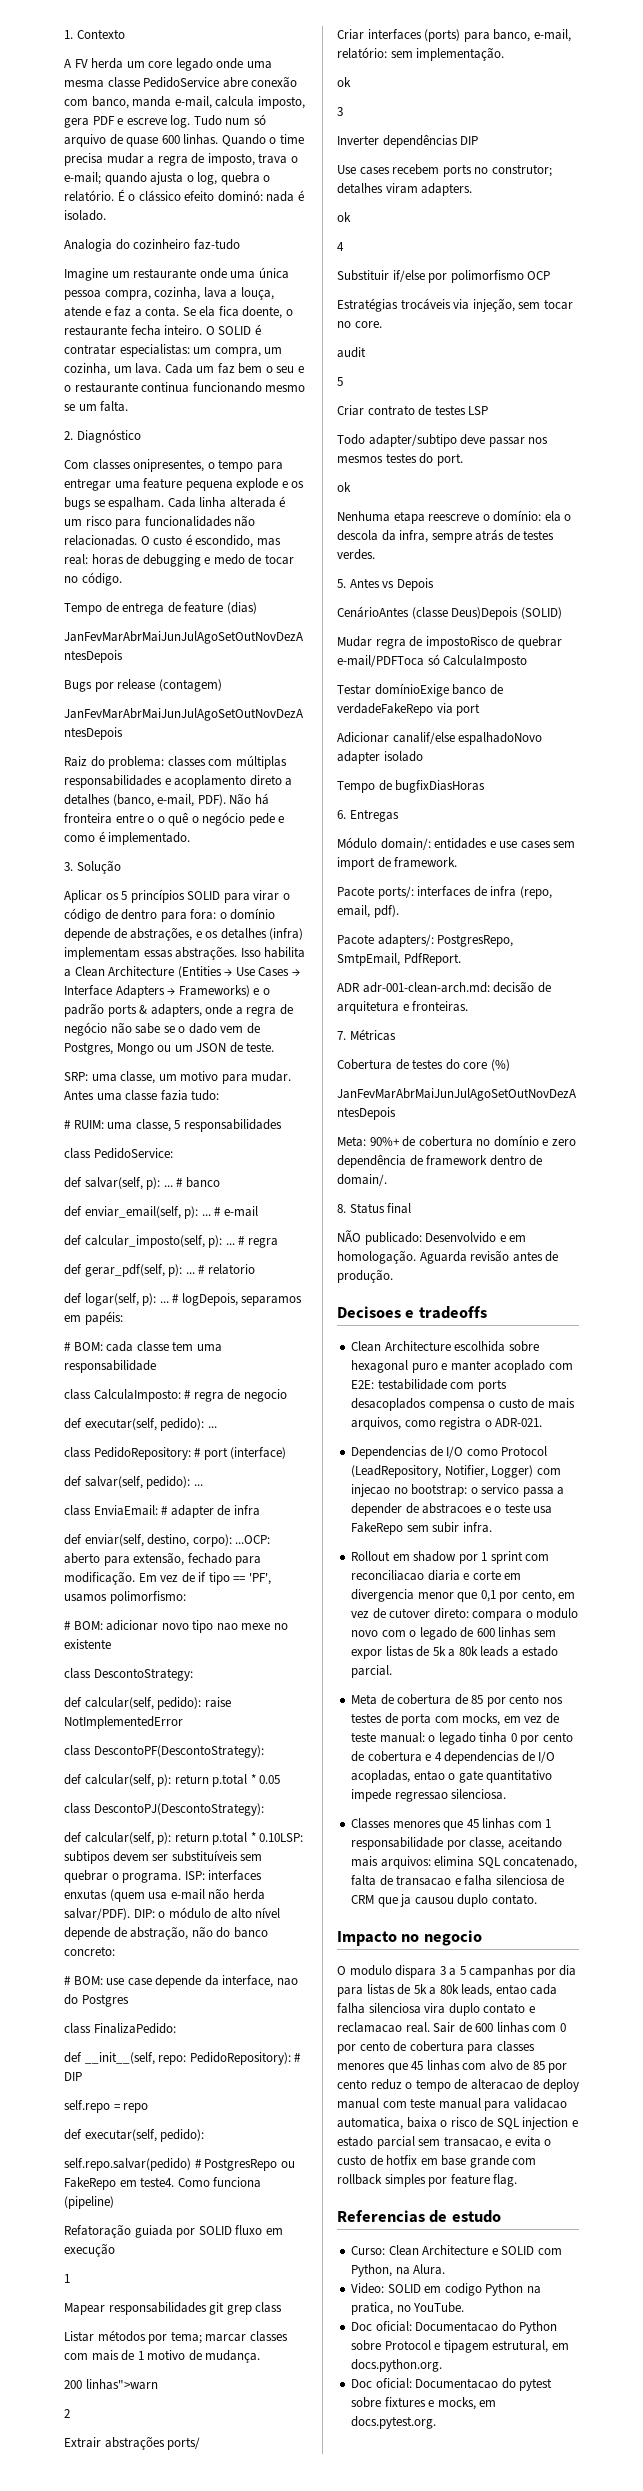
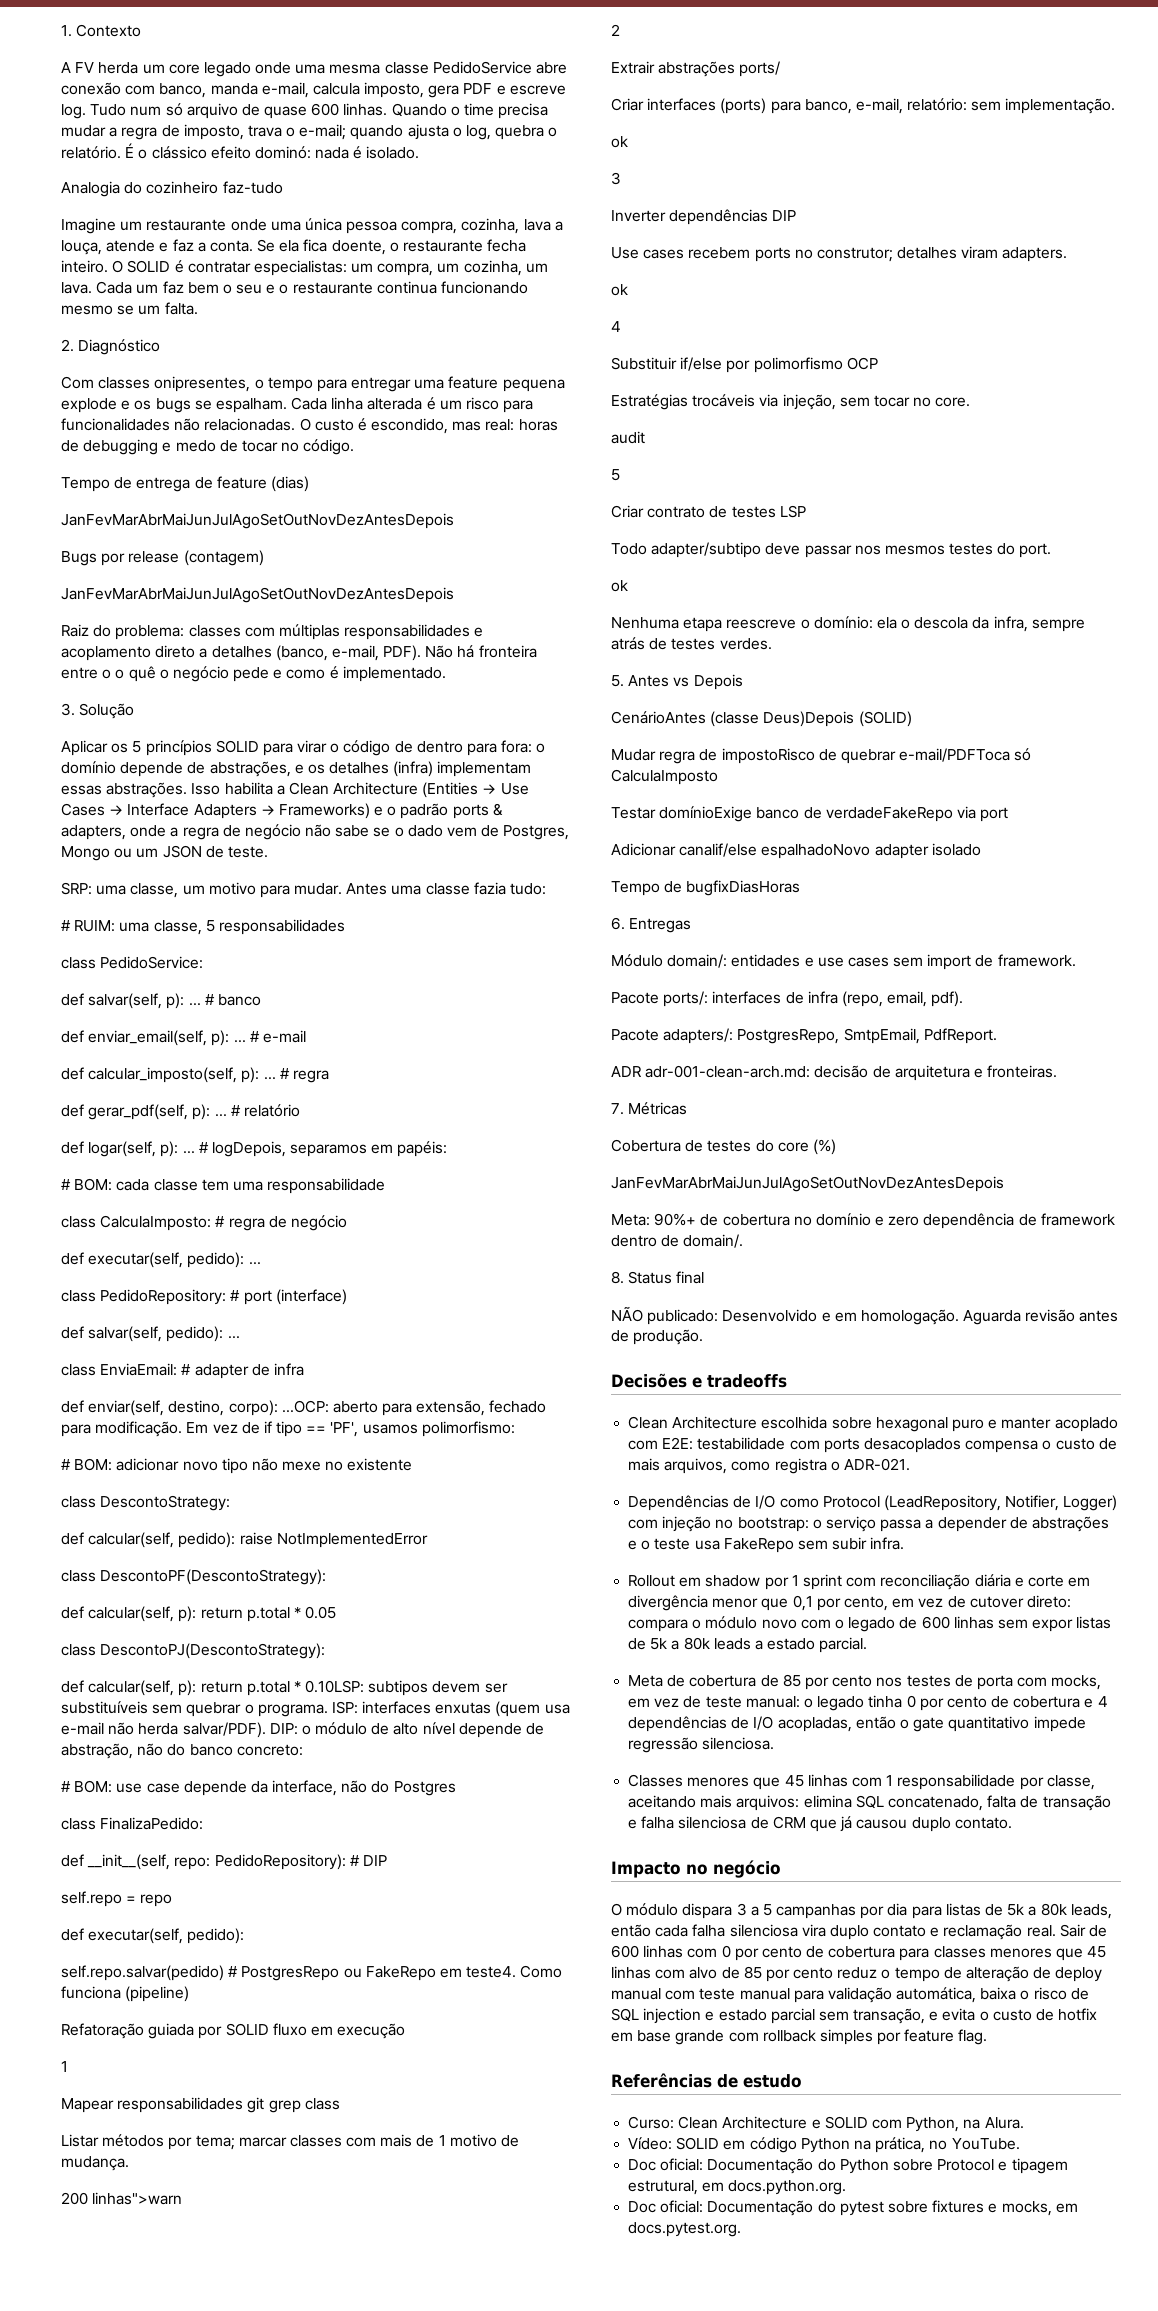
[207,1264,255,1275] relatorio -> [243,1104,300,1117] relatório
[243,1389,287,1402] negocio -> [290,1215,347,1231] negócio
[216,1623,238,1631] nao -> [251,1458,278,1471] não
[276,1978,298,1986] nao -> [341,1780,368,1793] não
[337,1306,401,1318] Decisoes -> [611,1373,687,1388] Decisões
[351,1446,428,1459] Dependencias -> [628,1495,730,1511] Dependências
[351,1484,391,1497] injecao -> [662,1516,712,1532] injeção
[481,1484,520,1494] servico -> [825,1516,876,1532] serviço
[422,1503,483,1514] abstracoes -> [1031,1516,1109,1532] abstrações
[351,1570,460,1581] reconciliacao diaria -> [880,1574,1011,1590] reconciliação diária
[351,1589,415,1602] divergencia -> [628,1595,709,1611] divergência
[536,1608,579,1619] modulo -> [705,1616,758,1629] módulo
[444,1751,520,1764] dependencias -> [628,1716,728,1732] dependências
[413,1770,445,1781] entao -> [855,1716,896,1729] então
[394,1792,448,1802] regressao -> [628,1737,699,1753] regressão
[396,1875,452,1886] transacao -> [1042,1795,1111,1811] transação
[400,1894,412,1907] ja -> [840,1816,853,1832] já
[423,1930,482,1946] [337,1965,392,1976] negocio // O modulo -> [713,1860,781,1878] [611,1903,679,1916] negócio // O módulo
[495,1984,527,1995] entao -> [611,1924,651,1937] então
[337,2022,402,2033] reclamacao -> [943,1924,1023,1940] reclamação
[470,2079,523,2090] alteracao -> [966,1966,1030,1982] alteração
[513,2098,567,2109] [337,2117,403,2130] validacao automatica, -> [827,1987,977,2003] validação automática,
[443,2136,502,2149] transacao, -> [853,2008,926,2024] transação,
[337,2210,425,2223] Referencias -> [611,2073,712,2088] Referências
[351,2283,385,2294] Video: -> [628,2137,673,2150] Vídeo:
[444,2283,482,2296] codigo -> [749,2137,797,2153] código
[351,2302,394,2315] pratica, -> [875,2137,926,2153] prática,
[415,2321,499,2332] Documentacao -> [707,2158,814,2174] Documentação
[415,2378,499,2389] Documentacao -> [707,2200,814,2216] Documentação

